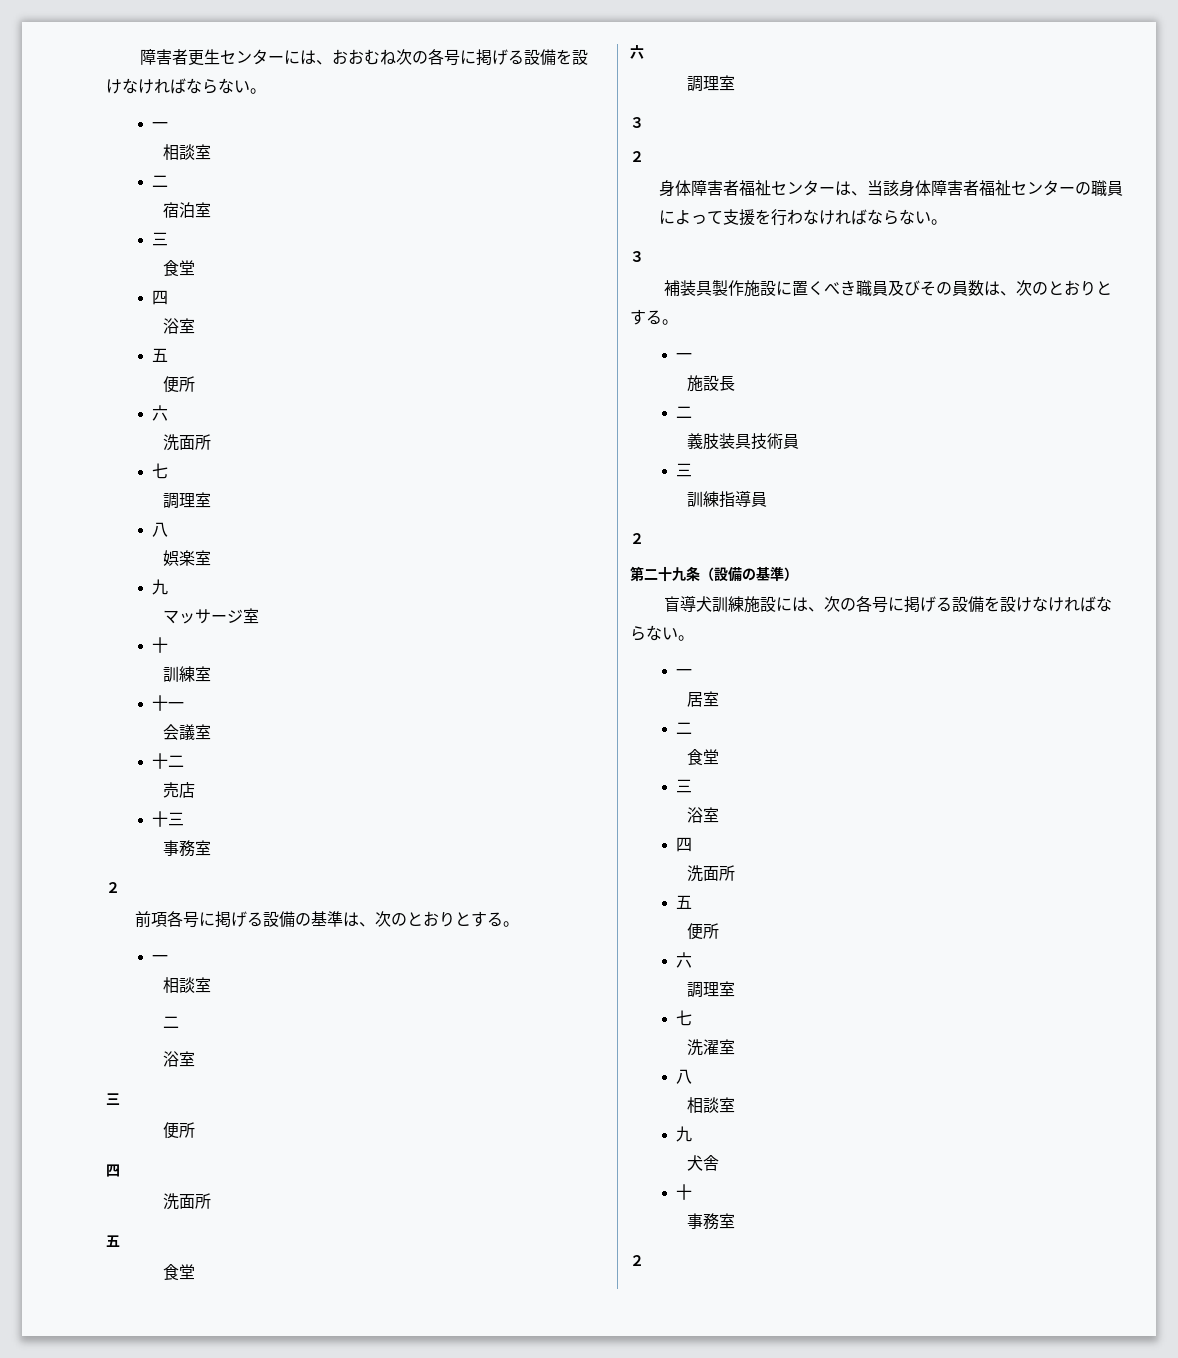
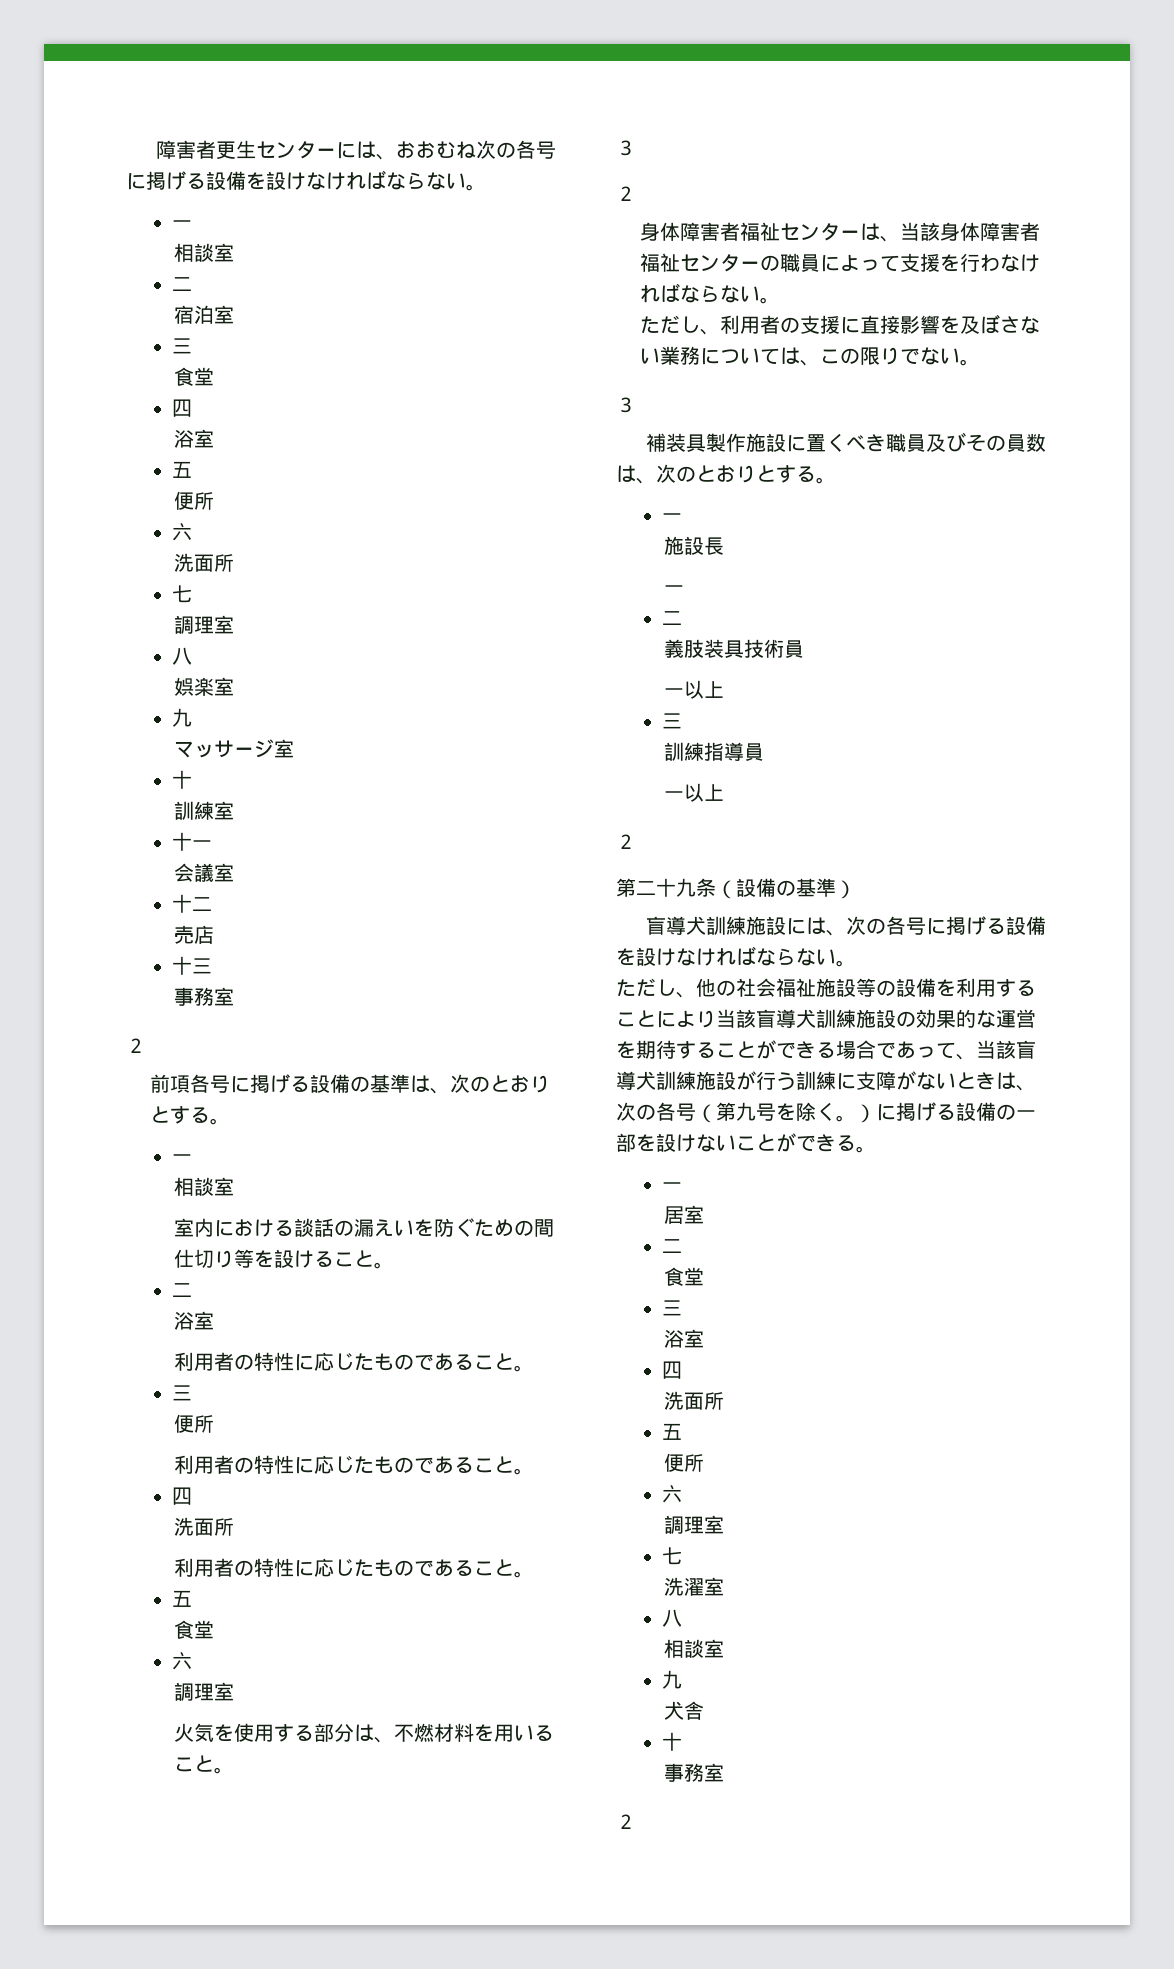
[163,1016,180,1028] [163,1051,196,1067] [106,1093,120,1105] [163,1122,196,1139] [106,1164,120,1177] [163,1193,212,1210] [106,1235,120,1247] [163,1264,196,1281] [630,45,644,59] [687,75,736,92] 二 // 浴室 // 三 // 便所 // 四 // 洗面所 // 五 // 食堂 // 六 // 調理室 -> [173,1218,554,1237] [173,1249,394,1269] [171,1283,192,1297] [173,1311,214,1330] [173,1352,534,1372] [171,1385,192,1401] [173,1414,214,1433] [173,1455,534,1475] [171,1487,192,1505] [173,1517,234,1536] [173,1558,534,1578] [171,1590,192,1607] [173,1620,214,1639] [171,1652,192,1670] [173,1682,234,1701] [173,1723,554,1743] [173,1755,234,1774] 室内における談話の漏えいを防ぐための間仕切り等を設けること。 // 二 // 浴室 // 利用者の特性に応じたものであること。 // 三 // 便所 // 利用者の特性に応じたものであること。 // 四 // 洗面所 // 利用者の特性に応じたものであること。 // 五 // 食堂 // 六 // 調理室 // 火気を使用する部分は、不燃材料を用いること。
(947, 222) none -> [639,314,1040,335] [639,346,980,366] // ただし、利用者の支援に直接影響を及ぼさない業務については、この限りでない。
(736, 383) none -> [663,585,684,594] // 一
(800, 441) none -> [663,680,724,699] // 一以上
(768, 499) none -> [663,783,724,802] // 一以上
(694, 638) none -> [616,978,1036,998] [616,1009,1036,1028] [616,1040,1036,1060] [616,1071,1036,1091] [616,1102,1036,1123] [616,1133,876,1153] // ただし、他の社会福祉施設等の設備を利用することにより当該盲導犬訓練施設の効果的な運営を期待することができる場合であって、当該盲導犬訓練施設が行う訓練に支障がないときは、次の各号（第九号を除く。）に掲げる設備の一部を設けないことができる。

